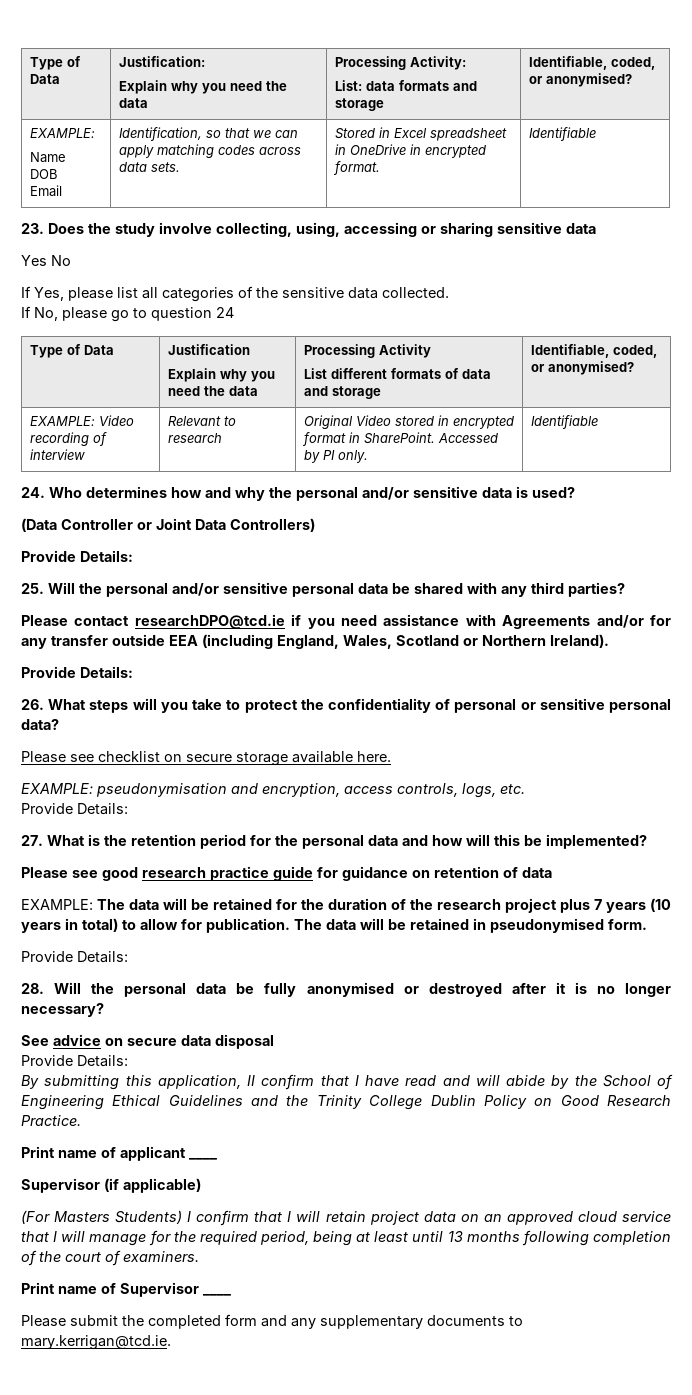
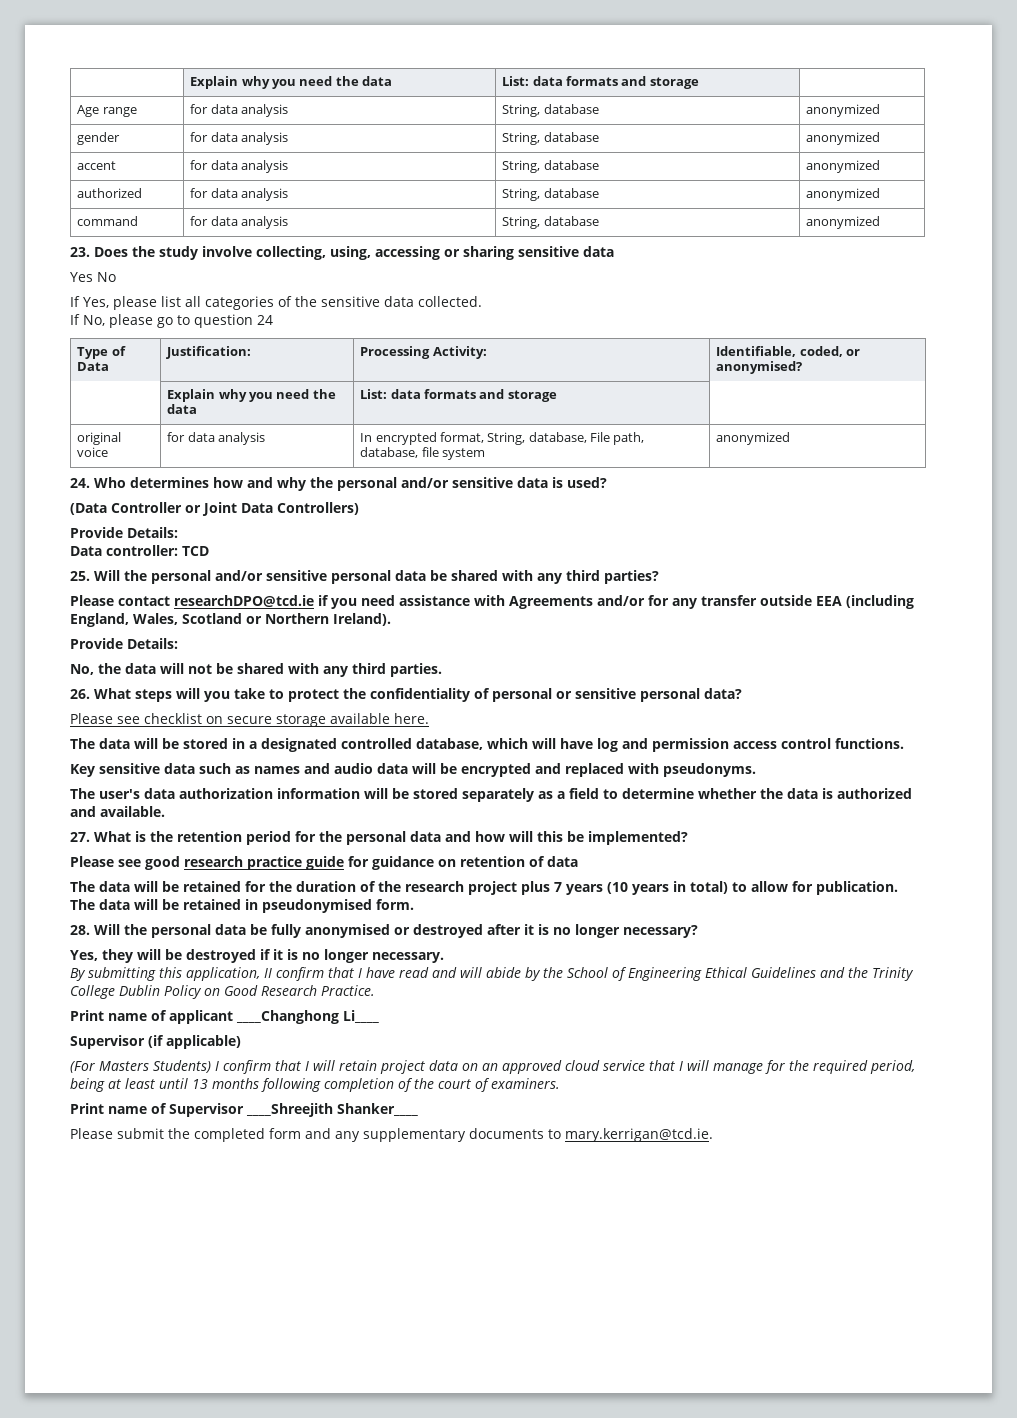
[29,56,81,70] [29,74,60,84] [118,56,205,67] [118,80,287,94] [118,98,148,108] [334,56,466,70] [334,80,477,91] [334,98,384,111] [528,56,655,70] [528,73,632,87] [29,128,95,138] [29,152,66,163] [29,169,58,179] [29,185,62,197] [118,127,298,141] [118,144,301,158] [118,162,180,172] [334,127,507,141] [334,144,486,158] [332,161,380,175] [528,127,596,141] Type of Data | Justification: // Explain why you need the data | Processing Activity: // List: data formats and storage | Identifiable, coded, or anonymised? // EXAMPLE: // Name // DOB // Email | Identification, so that we can apply matching codes across data sets. | Stored in Excel spreadsheet in OneDrive in encrypted format. | Identifiable -> [190,76,393,89] [502,76,699,89] [77,105,137,117] [190,104,288,117] [502,104,599,117] [806,104,881,117] [77,132,121,145] [190,132,288,145] [502,132,599,145] [806,132,881,145] [77,161,117,170] [190,160,288,173] [502,160,599,173] [806,160,881,173] [77,188,143,198] [190,188,288,201] [502,188,599,201] [806,188,881,201] [77,216,139,226] [190,216,288,229] [502,216,599,229] [806,216,881,229] | Explain why you need the data | List: data formats and storage | // Age range | for data analysis | String, database | anonymized // gender | for data analysis | String, database | anonymized // accent | for data analysis | String, database | anonymized // authorized | for data analysis | String, database | anonymized // command | for data analysis | String, database | anonymized
[167,344,250,355] [167,368,275,382] [167,386,258,396] [303,344,431,358] [303,368,491,379] [303,386,381,399] [530,344,657,358] [530,361,634,375] [29,415,134,426] [29,432,107,446] [29,449,85,460] [167,416,236,426] [167,433,222,443] [303,415,514,429] [301,432,498,446] [303,450,368,463] [530,415,598,429] Justification // Explain why you need the data | Processing Activity // List different formats of data and storage | Identifiable, coded, or anonymised? // EXAMPLE: Video recording of interview | Relevant to research | Original Video stored in encrypted format in SharePoint. Accessed by PI only. | Identifiable -> [166,346,252,359] [360,346,487,359] [716,346,860,357] [716,361,803,374] [167,389,336,402] [167,404,198,414] [360,389,557,402] [77,432,122,445] [77,447,109,457] [167,432,265,445] [360,432,645,445] [360,447,485,460] [716,432,791,445] Justification: | Processing Activity: | Identifiable, coded, or anonymised? // | Explain why you need the data | List: data formats and storage | // original voice | for data analysis | In encrypted format, String, database, File path, database, file system | anonymized
(133, 556) none -> [70,545,209,556] // Data controller: TCD
(133, 672) none -> [70,663,442,677] // No, the data will not be shared with any third parties.
[21,783,525,798] [21,803,128,815] EXAMPLE: pseudonymisation and encryption, access controls, logs, etc. // Provide Details: -> [70,738,904,752] [70,763,756,777] [70,788,912,802] [70,806,165,817] The data will be stored in a designated controlled database, which will have log and permission access control functions. // Key sensitive data such as names and audio data will be encrypted and replaced with pseudonyms. // The user's data authorization information will be stored separately as a field to determine whether the data is authorized and available.
[21,899,93,910] EXAMPLE: -> (578, 861) none
[21,951,128,963] // Provide Details: -> (414, 904) none
[21,1034,274,1049] [21,1055,128,1067] See advice on secure data disposal // Provide Details: -> [70,949,444,963] Yes, they will be destroyed if it is no longer necessary.
[189,1158,217,1160] ____ -> [236,1010,379,1024] ____Changhong Li____
[203,1294,231,1296] ____ -> [246,1103,418,1117] ____Shreejith Shanker____

